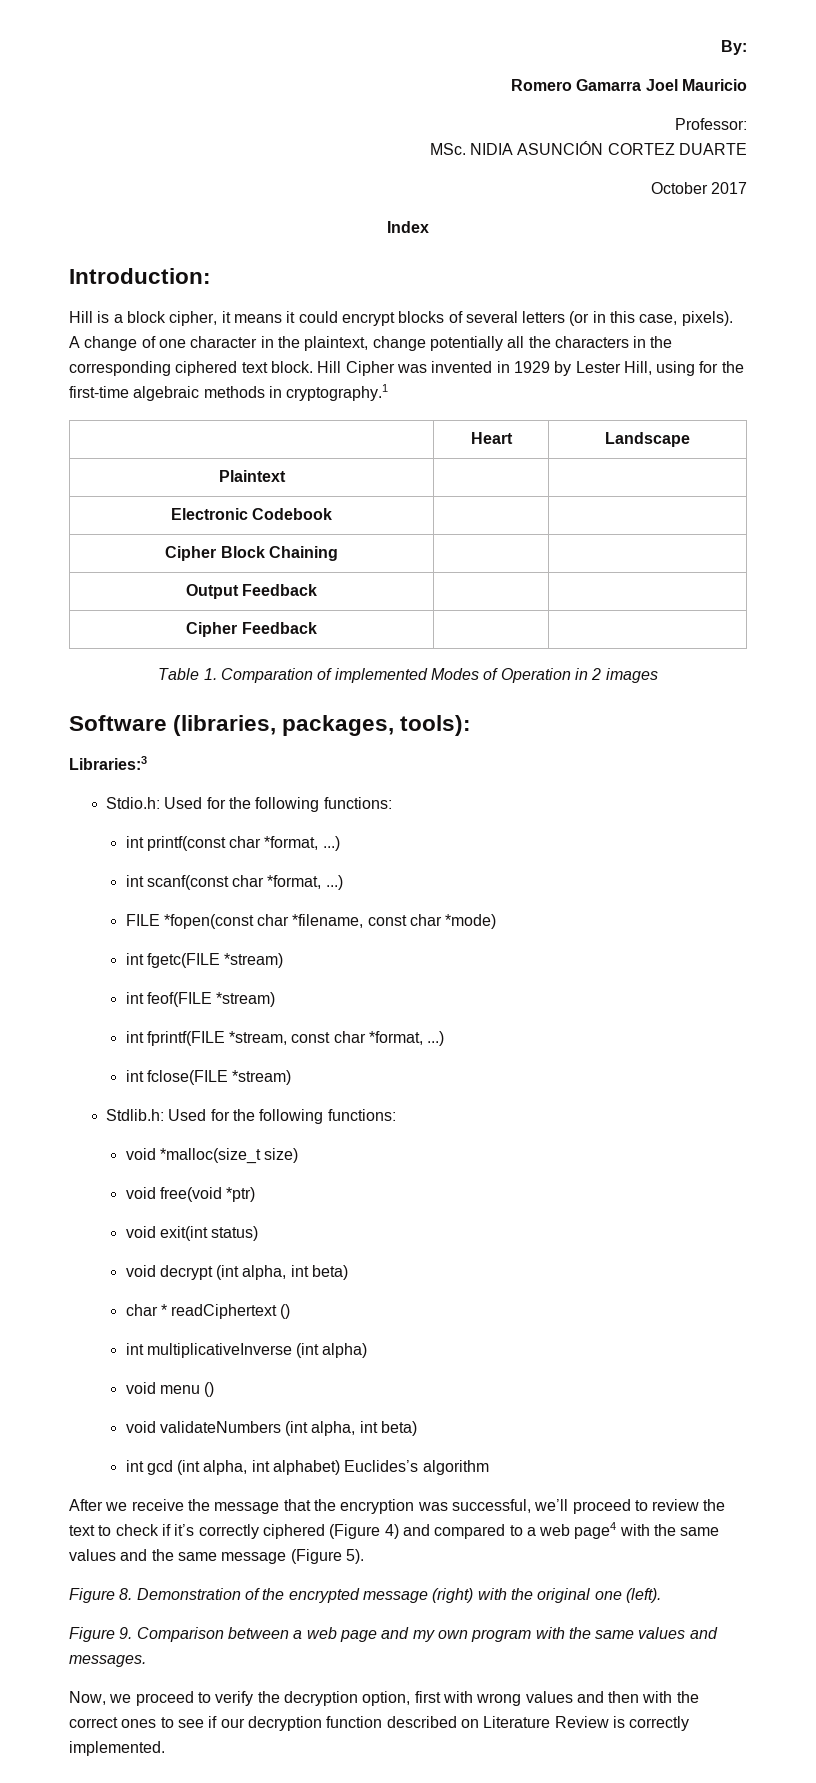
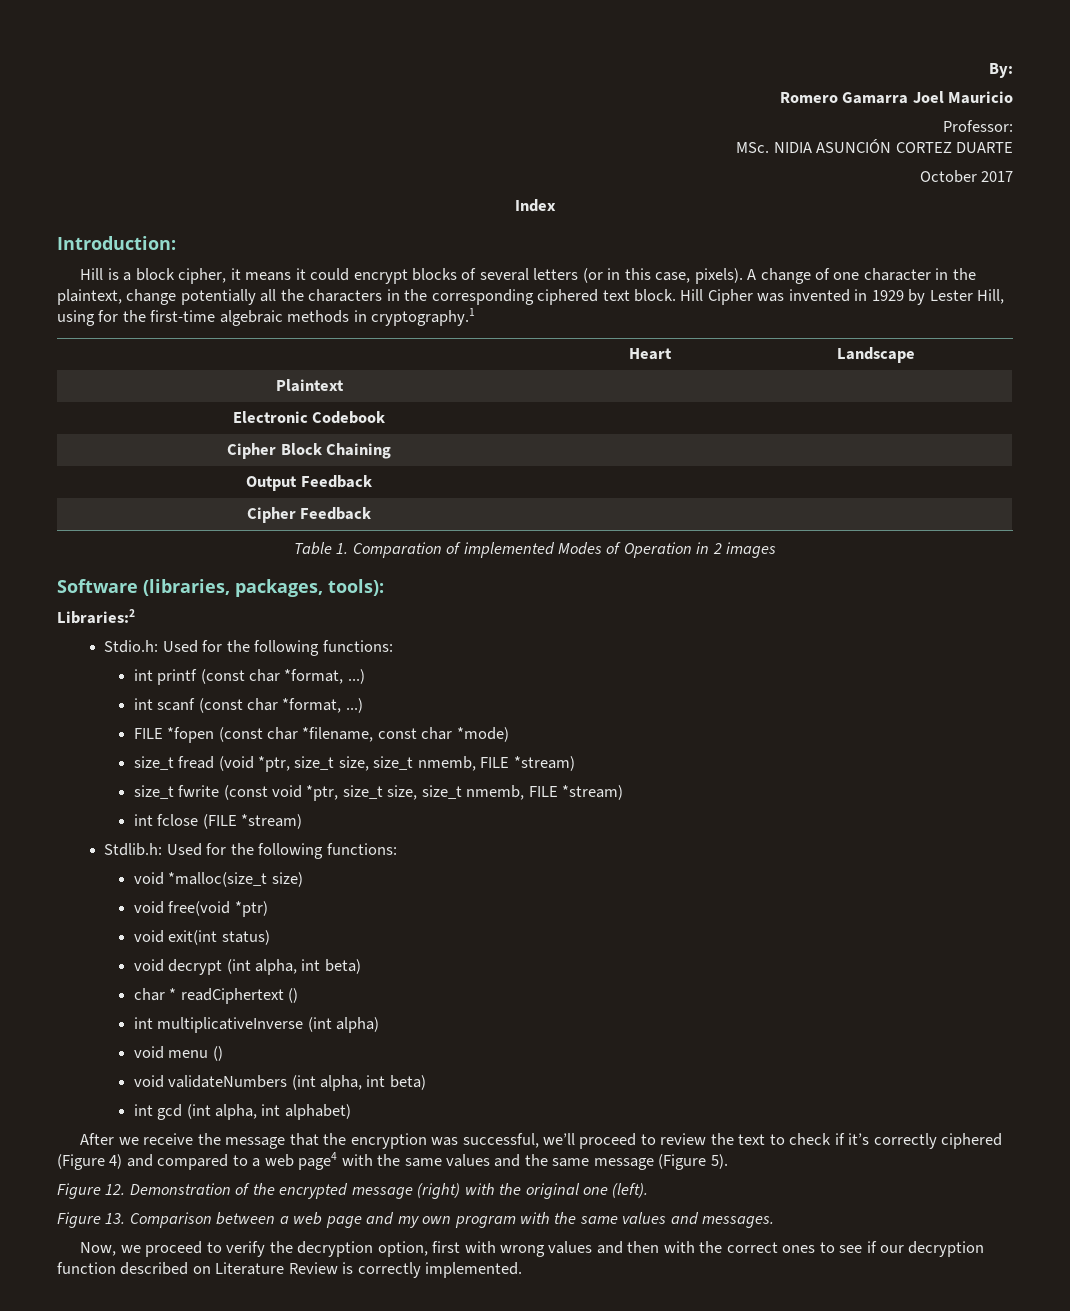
[69,756,147,770] Libraries:3 -> [57,609,135,624] Libraries:2
[146,836,340,851] [125,875,229,890] printf(const char *format, ...) // int scanf(const -> [157,669,365,685] [133,698,243,713] printf (const char *format, ...) // int scanf (const
[163,914,254,929] *fopen(const -> [167,727,263,743] *fopen (const
[125,953,284,968] [125,992,276,1007] [125,1031,445,1046] [125,1070,228,1085] int fgetc(FILE *stream) // int feof(FILE *stream) // int fprintf(FILE *stream, const char *format, ...) // int fclose(FILE -> [133,756,575,772] [133,785,624,801] [133,814,237,829] size_t fread (void *ptr, size_t size, size_t nmemb, FILE *stream) // size_t fwrite (const void *ptr, size_t size, size_t nmemb, FILE *stream) // int fclose (FILE
[344,1460,489,1475] Euclides’s algorithm -> (351, 1112) none
[119,1588,133,1600] 8. -> [105,1184,126,1195] 12.
[119,1627,133,1639] 9. -> [105,1213,126,1224] 13.

